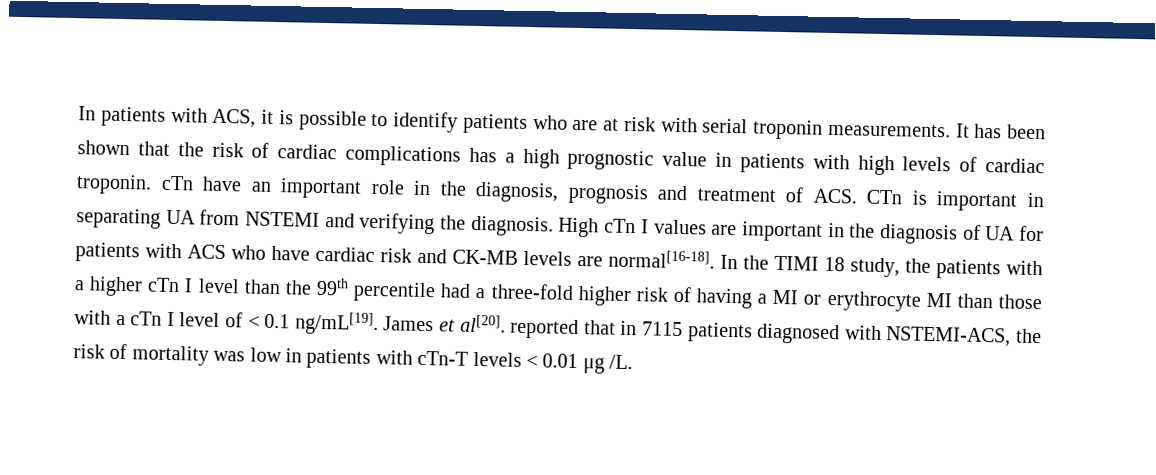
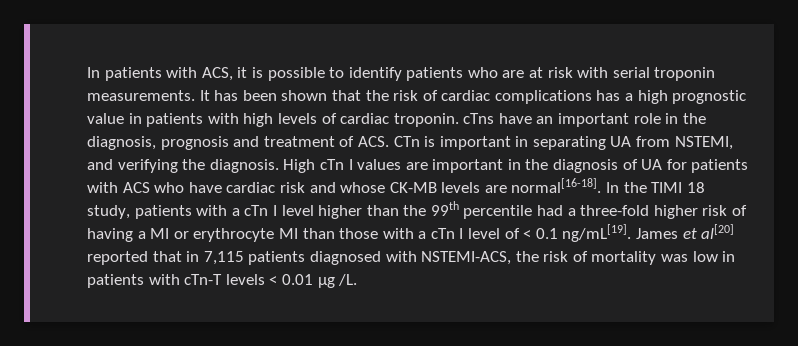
[160,175,194,191] cTn -> [463,113,495,124] cTns
[245,211,321,227] NSTEMI -> [674,136,733,150] NSTEMI,
(447, 256) none -> [340,182,386,193] whose
[905,258,931,273] the -> (130, 212) none
[89,276,240,297] higher cTn I level -> [244,205,363,219] cTn I level higher
[459,314,506,333] al[20]. -> [701,224,735,239] al[20]
[642,321,684,337] 7115 -> [203,251,244,265] 7,115

